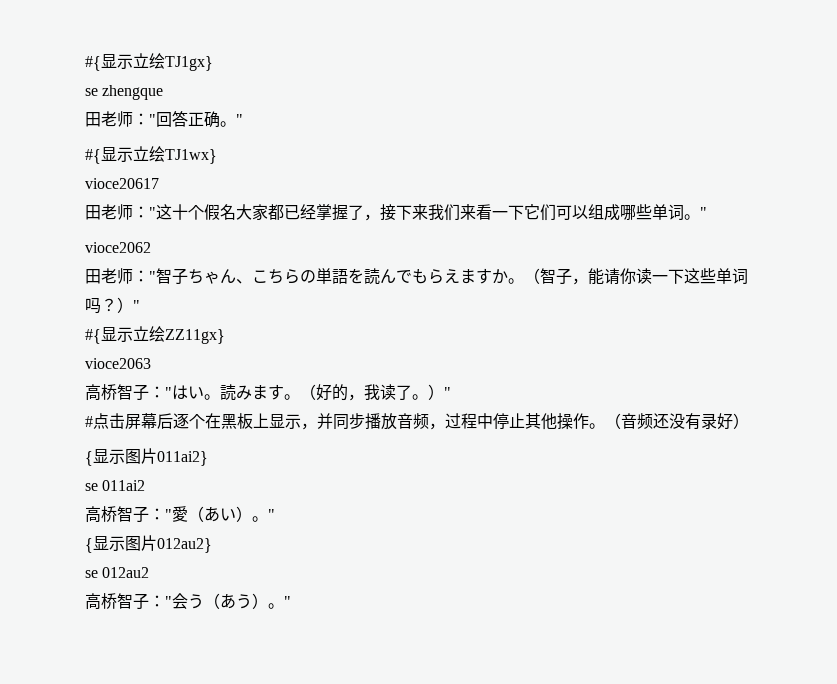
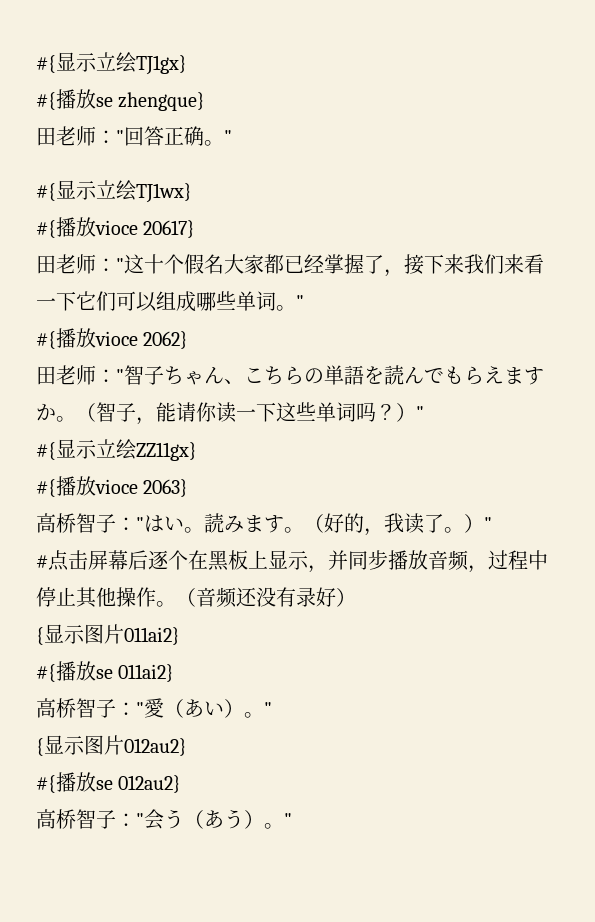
[85,85,164,100] se zhengque -> [36,89,206,111] #{播放se zhengque}
[85,178,159,189] vioce20617 -> [36,217,196,238] #{播放vioce 20617}
[85,242,151,253] vioce2062 -> [36,328,189,349] #{播放vioce 2062}
[85,358,151,369] vioce2063 -> [36,476,189,497] #{播放vioce 2063}
[85,480,146,491] se 011ai2 -> [36,661,175,682] #{播放se 011ai2}
[85,567,150,578] se 012au2 -> [36,772,182,793] #{播放se 012au2}

